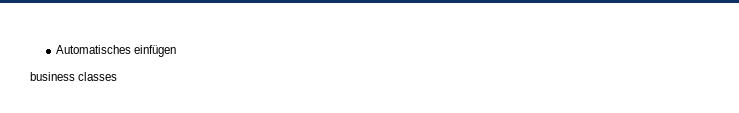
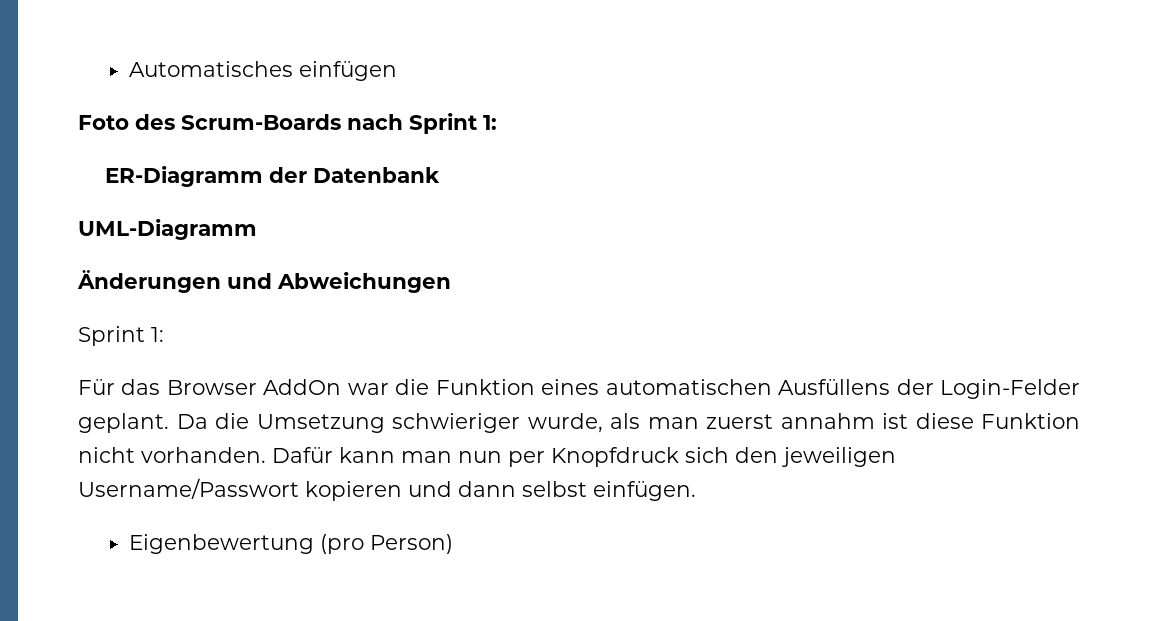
[30,72,118,81] business classes -> [78,113,497,134] [105,166,441,187] [78,219,257,240] [77,270,451,293] [78,326,164,346] [78,379,1080,399] [78,413,1080,433] [78,447,896,467] [78,478,696,501] [128,534,453,554] Foto des Scrum-Boards nach Sprint 1: // ER-Diagramm der Datenbank // UML-Diagramm // Änderungen und Abweichungen // Sprint 1: // Für das Browser AddOn war die Funktion eines automatischen Ausfüllens der Login-Felder geplant. Da die Umsetzung schwieriger wurde, als man zuerst annahm ist diese Funktion nicht vorhanden. Dafür kann man nun per Knopfdruck sich den jeweiligen Username/Passwort kopieren und dann selbst einfügen. // Eigenbewertung (pro Person)

